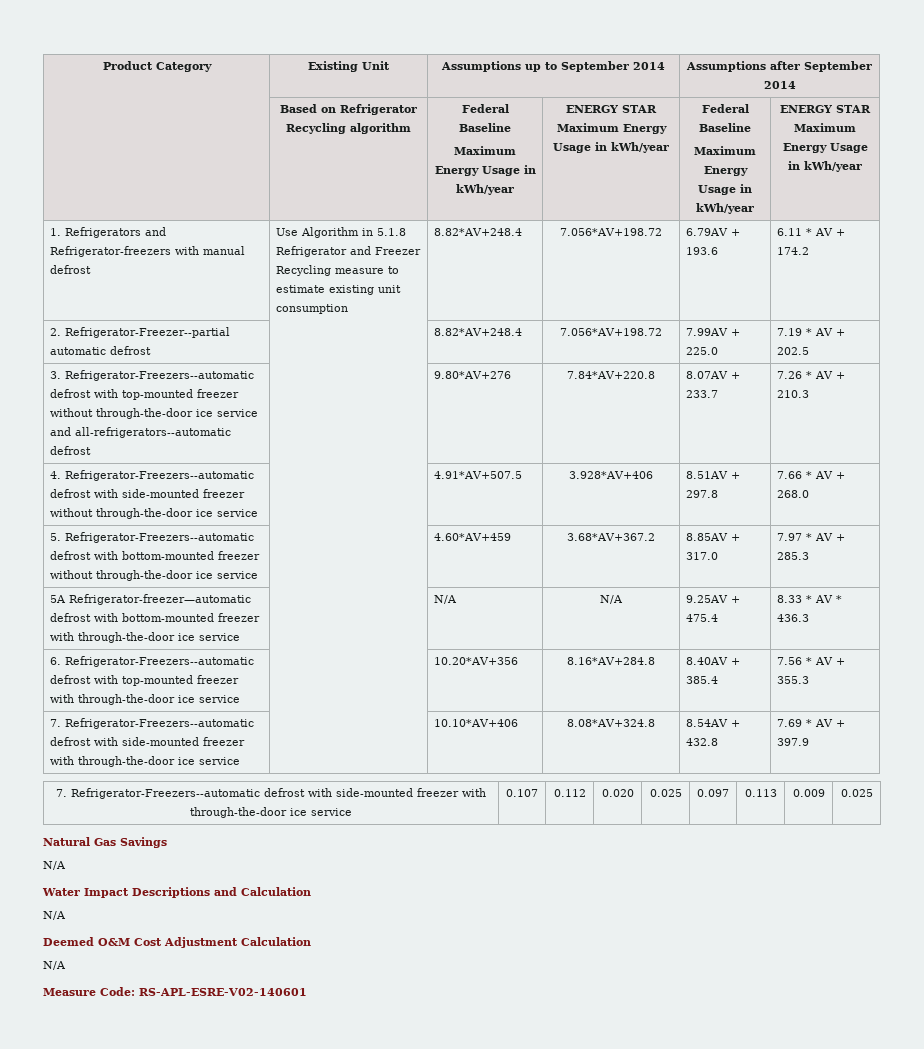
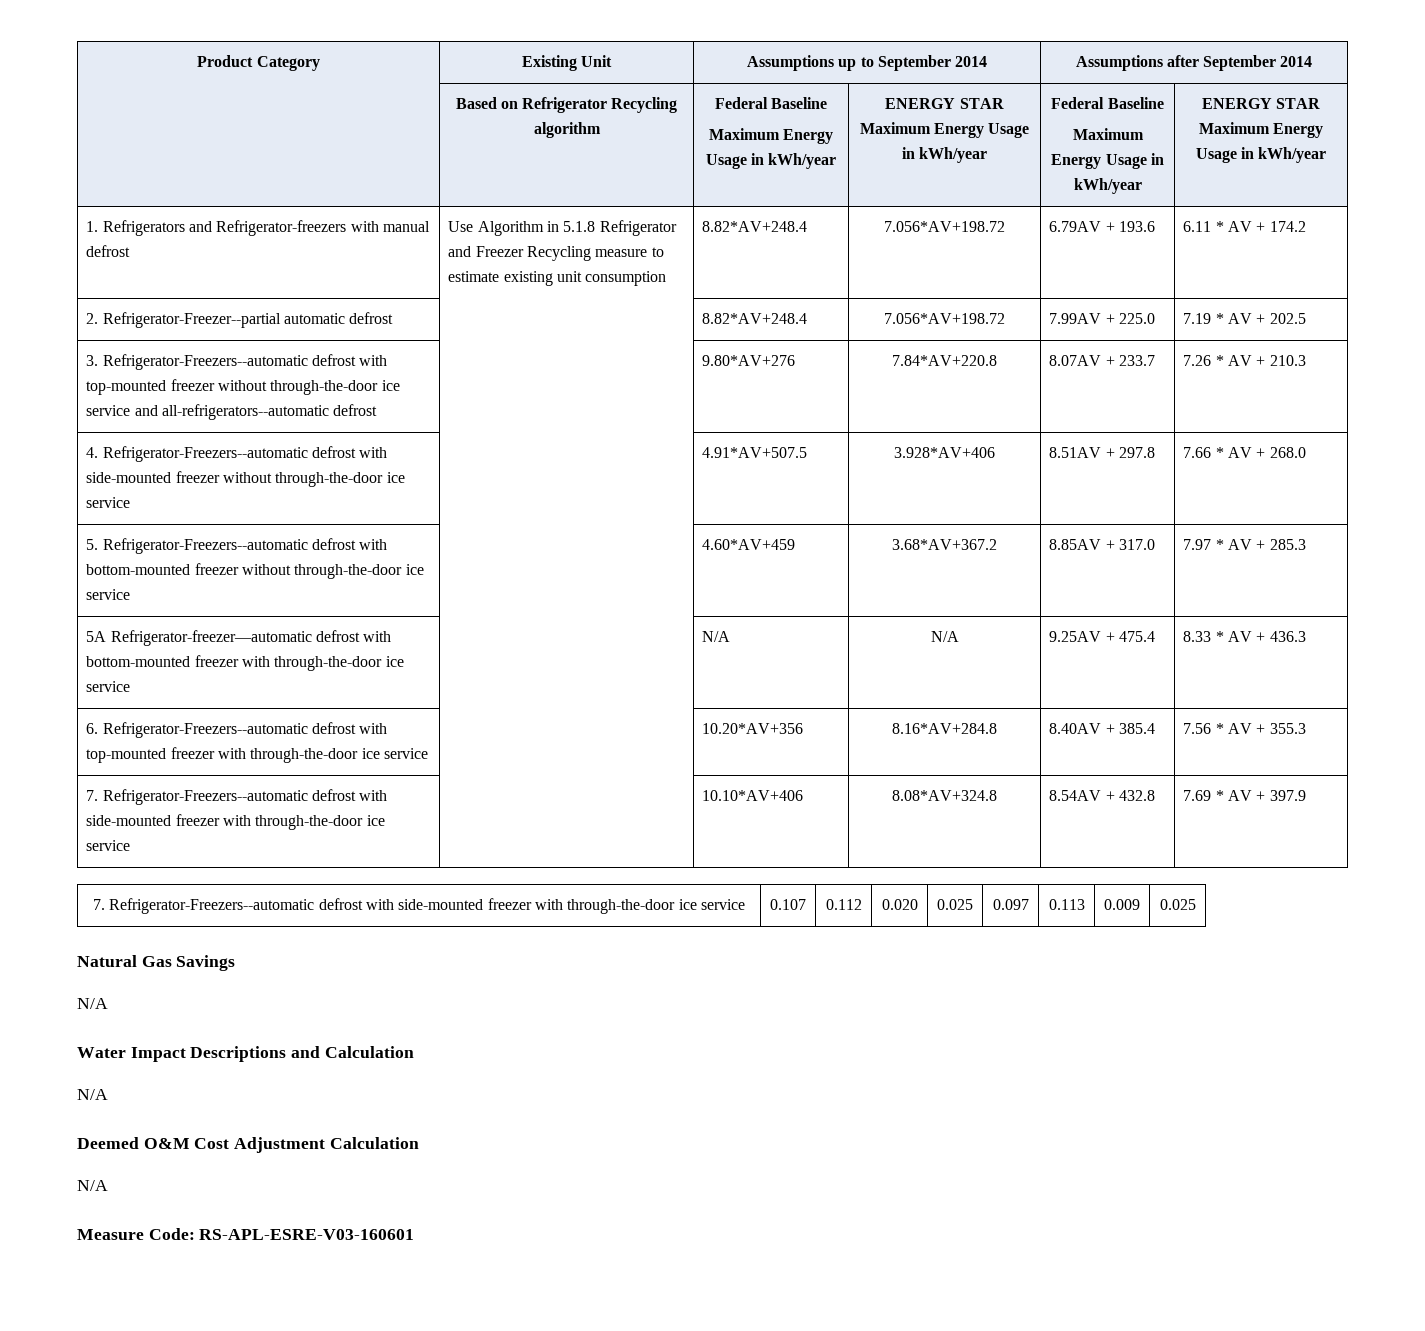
[836,595,843,603] * -> [1256,632,1266,642] +
[139,988,307,996] RS-APL-ESRE-V02-140601 -> [199,1229,415,1240] RS-APL-ESRE-V03-160601

